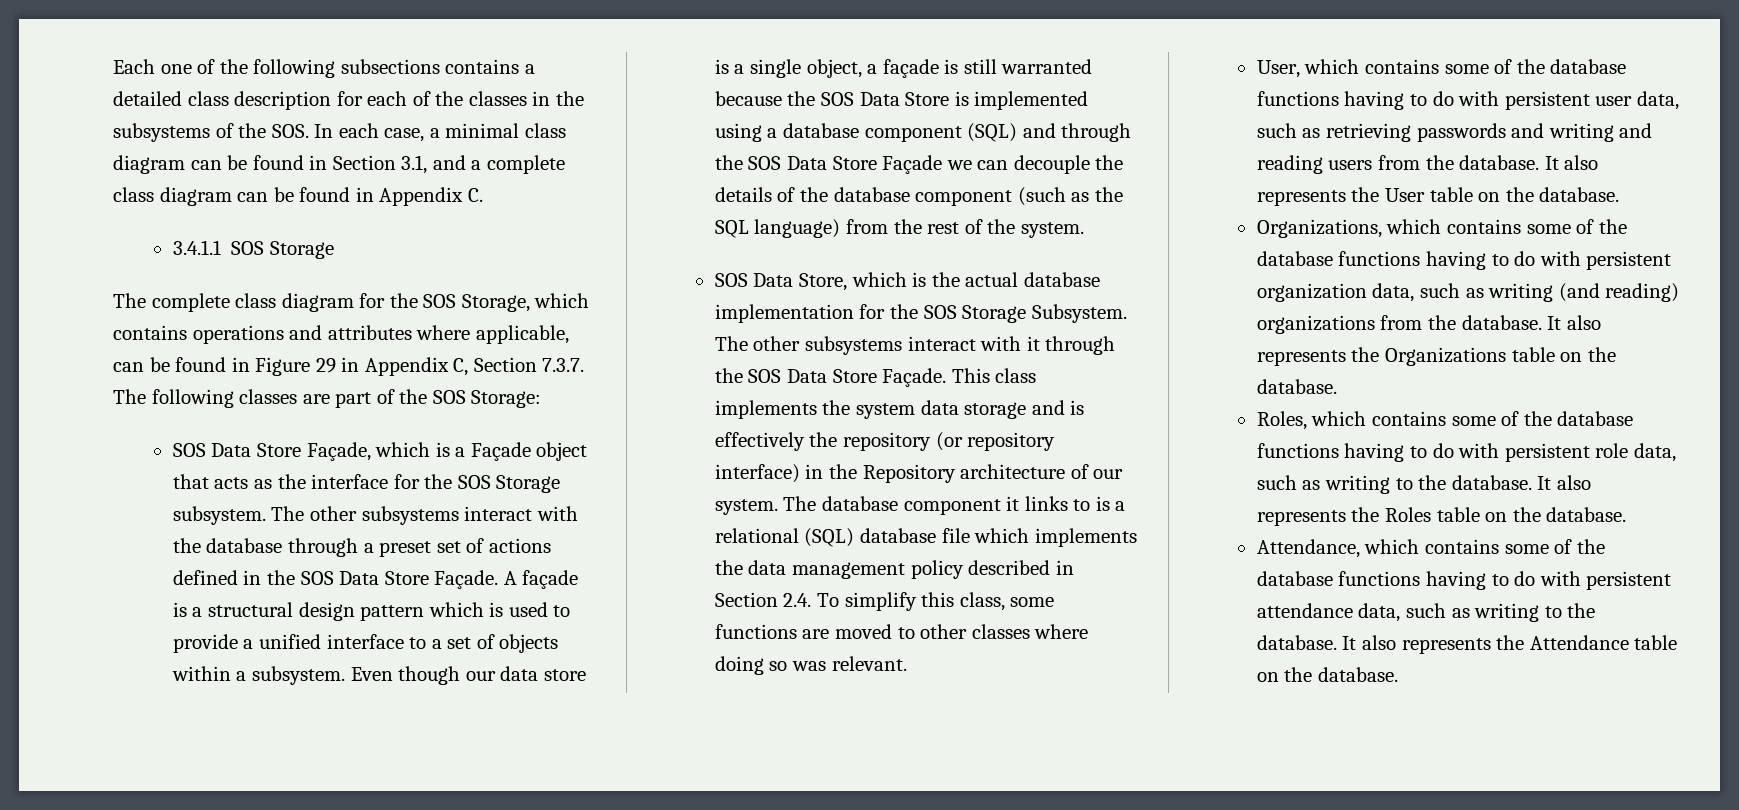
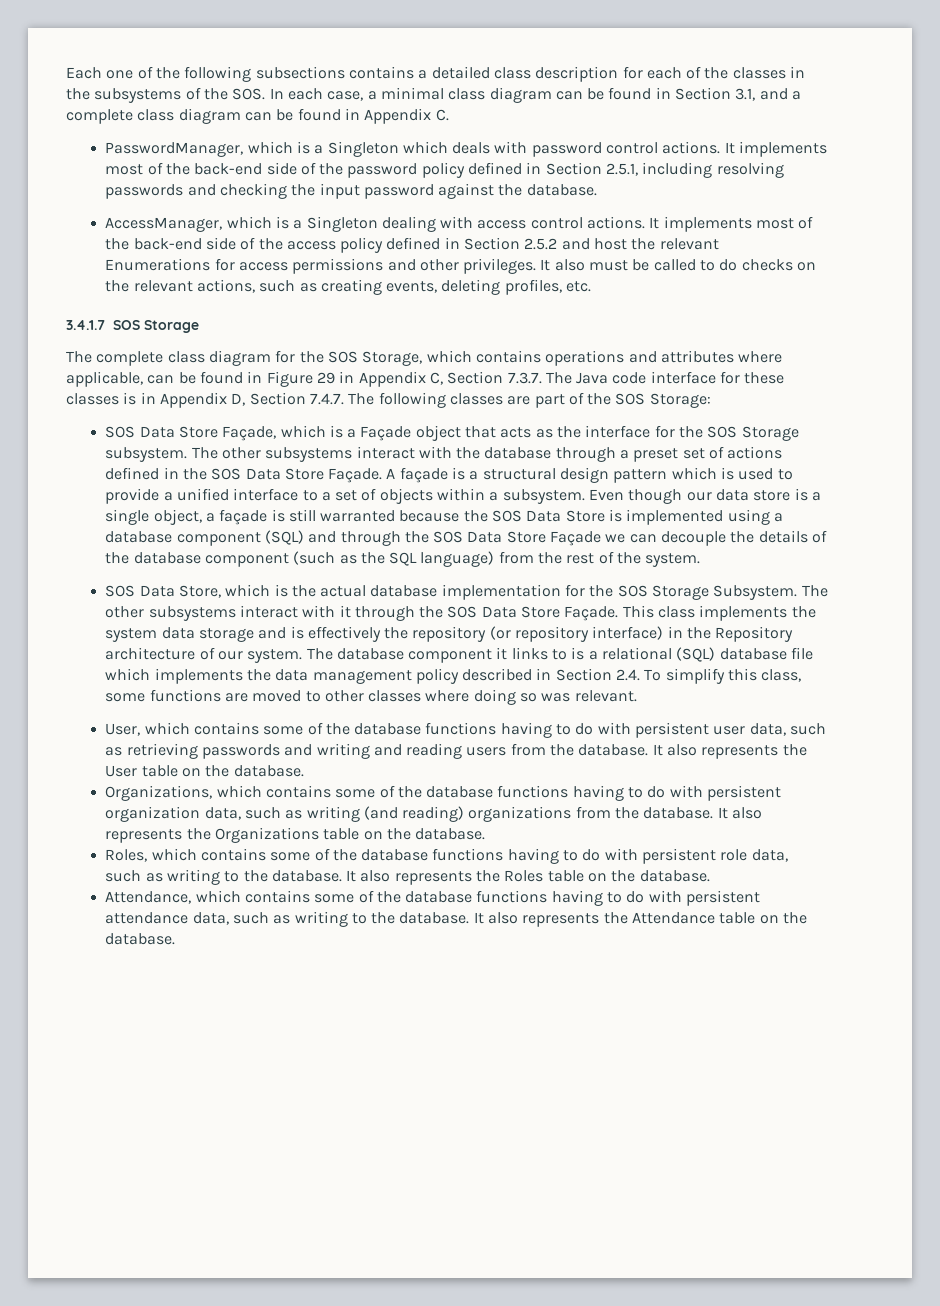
[172,240,221,255] 3.4.1.1 -> [105,141,828,157] [105,162,784,178] [105,183,597,199] [105,216,814,232] [105,237,719,253] [105,258,817,274] [105,279,592,295] [66,320,105,330] PasswordManager, which is a Singleton which deals with password control actions. It implements most of the back-end side of the password policy defined in Section 2.5.1, including resolving passwords and checking the input password against the database. // AccessManager, which is a Singleton dealing with access control actions. It implements most of the back-end side of the access policy defined in Section 2.5.2 and host the relevant Enumerations for access permissions and other privileges. It also must be called to do checks on the relevant actions, such as creating events, deleting profiles, etc. // 3.4.1.7
(146, 396) none -> [576,371,785,384] [66,392,375,408] Java code interface for these classes is in Appendix D, Section 7.4.7. The

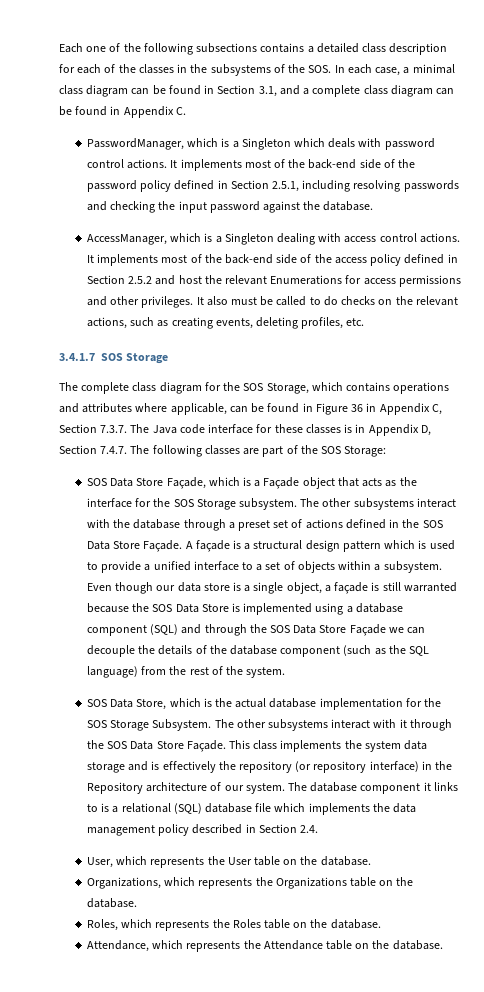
[316,372,335,384] 29 -> [351,404,364,412] 36
[644,668,802,684] [105,689,637,705] [105,722,827,738] [105,743,698,759] To simplify this class, some functions are moved to other classes where doing so was relevant. // User, which contains some of the database functions having to do with persistent user data, such as retrieving passwords and writing and reading users from the database. It also -> [86,856,148,868] // User, which
[265,785,782,801] [105,806,763,822] contains some of the database functions having to do with persistent organization data, such as writing (and reading) organizations from the database. It also -> (196, 881) none
[200,848,788,864] [105,869,391,885] contains some of the database functions having to do with persistent role data, such as writing to the database. It also -> (153, 923) none
[244,890,761,906] [105,911,519,927] contains some of the database functions having to do with persistent attendance data, such as writing to the database. It also -> (184, 944) none

